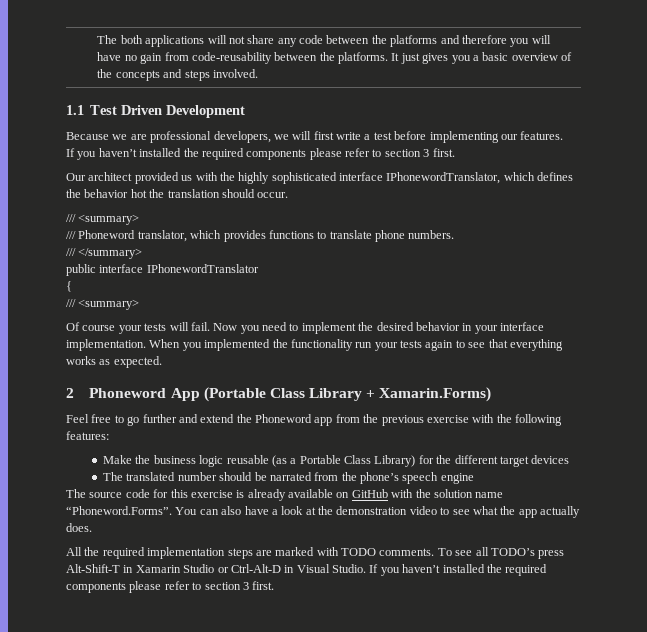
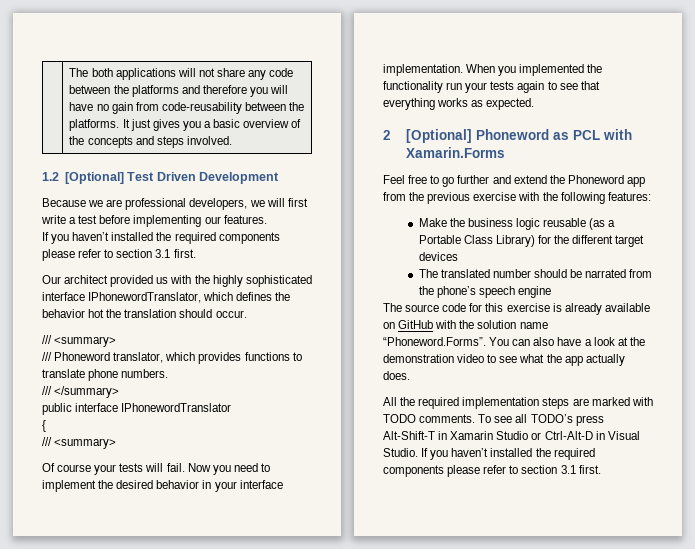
[66,105,84,115] 1.1 -> [42,172,124,184] 1.2 [Optional]
[423,149,430,157] 3 -> [155,249,171,258] 3.1
[89,387,492,402] Phoneword App (Portable Class Library + Xamarin.Forms) -> [405,129,632,143] [405,147,505,158] [Optional] Phoneword as PCL with Xamarin.Forms
[242,582,249,590] 3 -> [560,465,576,474] 3.1

